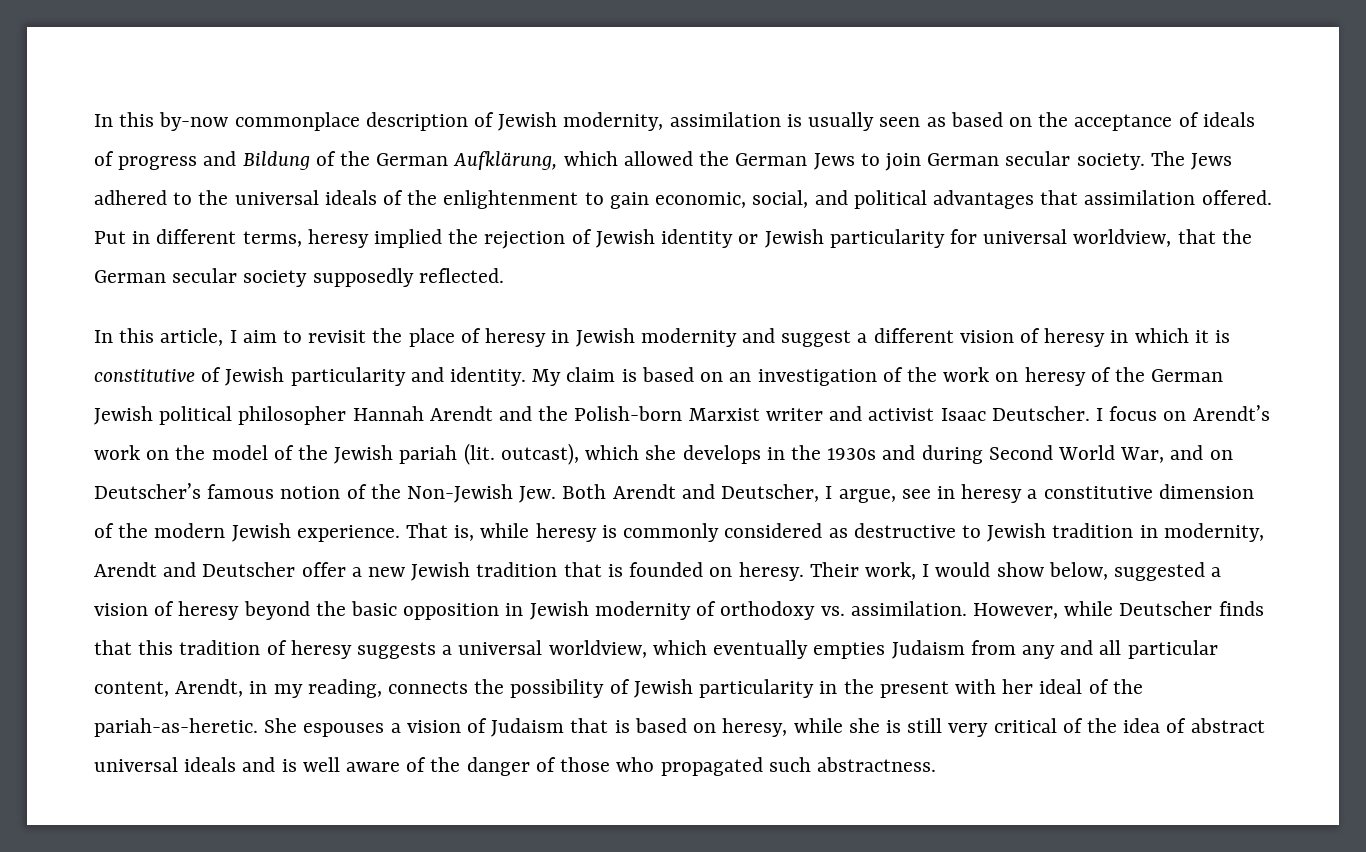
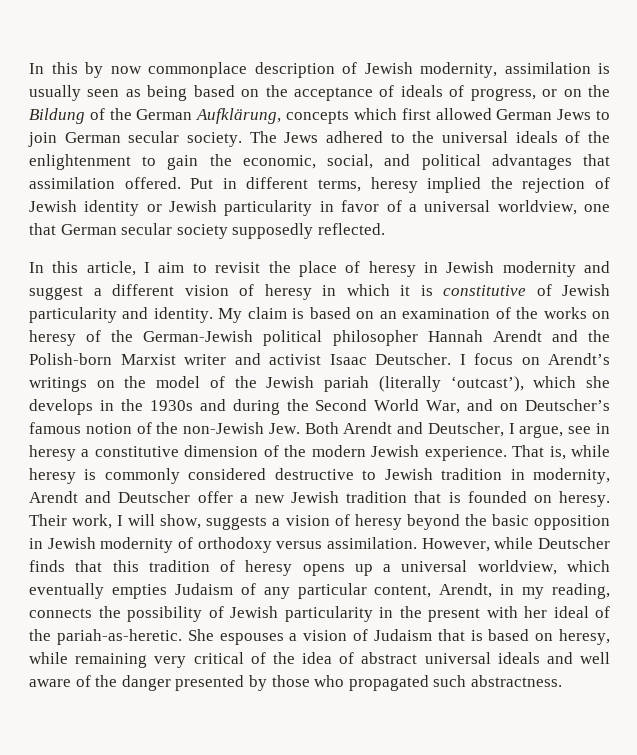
[94,112,229,131] In this by-now -> [29,62,142,78] In this by now
(946, 122) none -> [147,85,188,101] being
[118,151,237,170] progress and -> [470,85,611,101] progress, or on the
[563,151,730,166] which allowed the -> [286,108,492,124] concepts which first allowed
(649, 200) none -> [209,154,232,166] the
[949,229,1252,247] for universal worldview, that the -> [319,200,611,215] [29,223,56,235] in favor of a universal worldview, one that
[757,367,990,386] investigation of the work -> [402,307,587,319] examination of the works
[1151,369,1224,382] [94,406,153,425] German Jewish -> [143,330,254,342] German-Jewish
[94,445,140,460] work -> [29,377,87,392] writings
[463,443,579,465] (lit. outcast), -> [378,376,524,392] (literally ‘outcast’),
(983, 454) none -> [286,399,309,411] the
[407,484,514,503] Non-Jewish -> [183,422,265,434] non-Jewish
[828,528,848,538] as -> (267, 474) none
[935,562,1205,581] would show below, suggested -> [128,514,268,530] will show, suggests
[820,606,845,616] vs. -> [276,541,323,549] versus
[357,642,437,659] suggests -> [302,564,373,576] opens up
[970,640,1122,659] from any and all -> [240,583,290,599] of any
[848,718,943,733] she is still -> [75,653,148,668] remaining
[281,759,297,772] is -> (573, 658) none
[535,757,556,772] of -> [175,675,267,691] presented by

